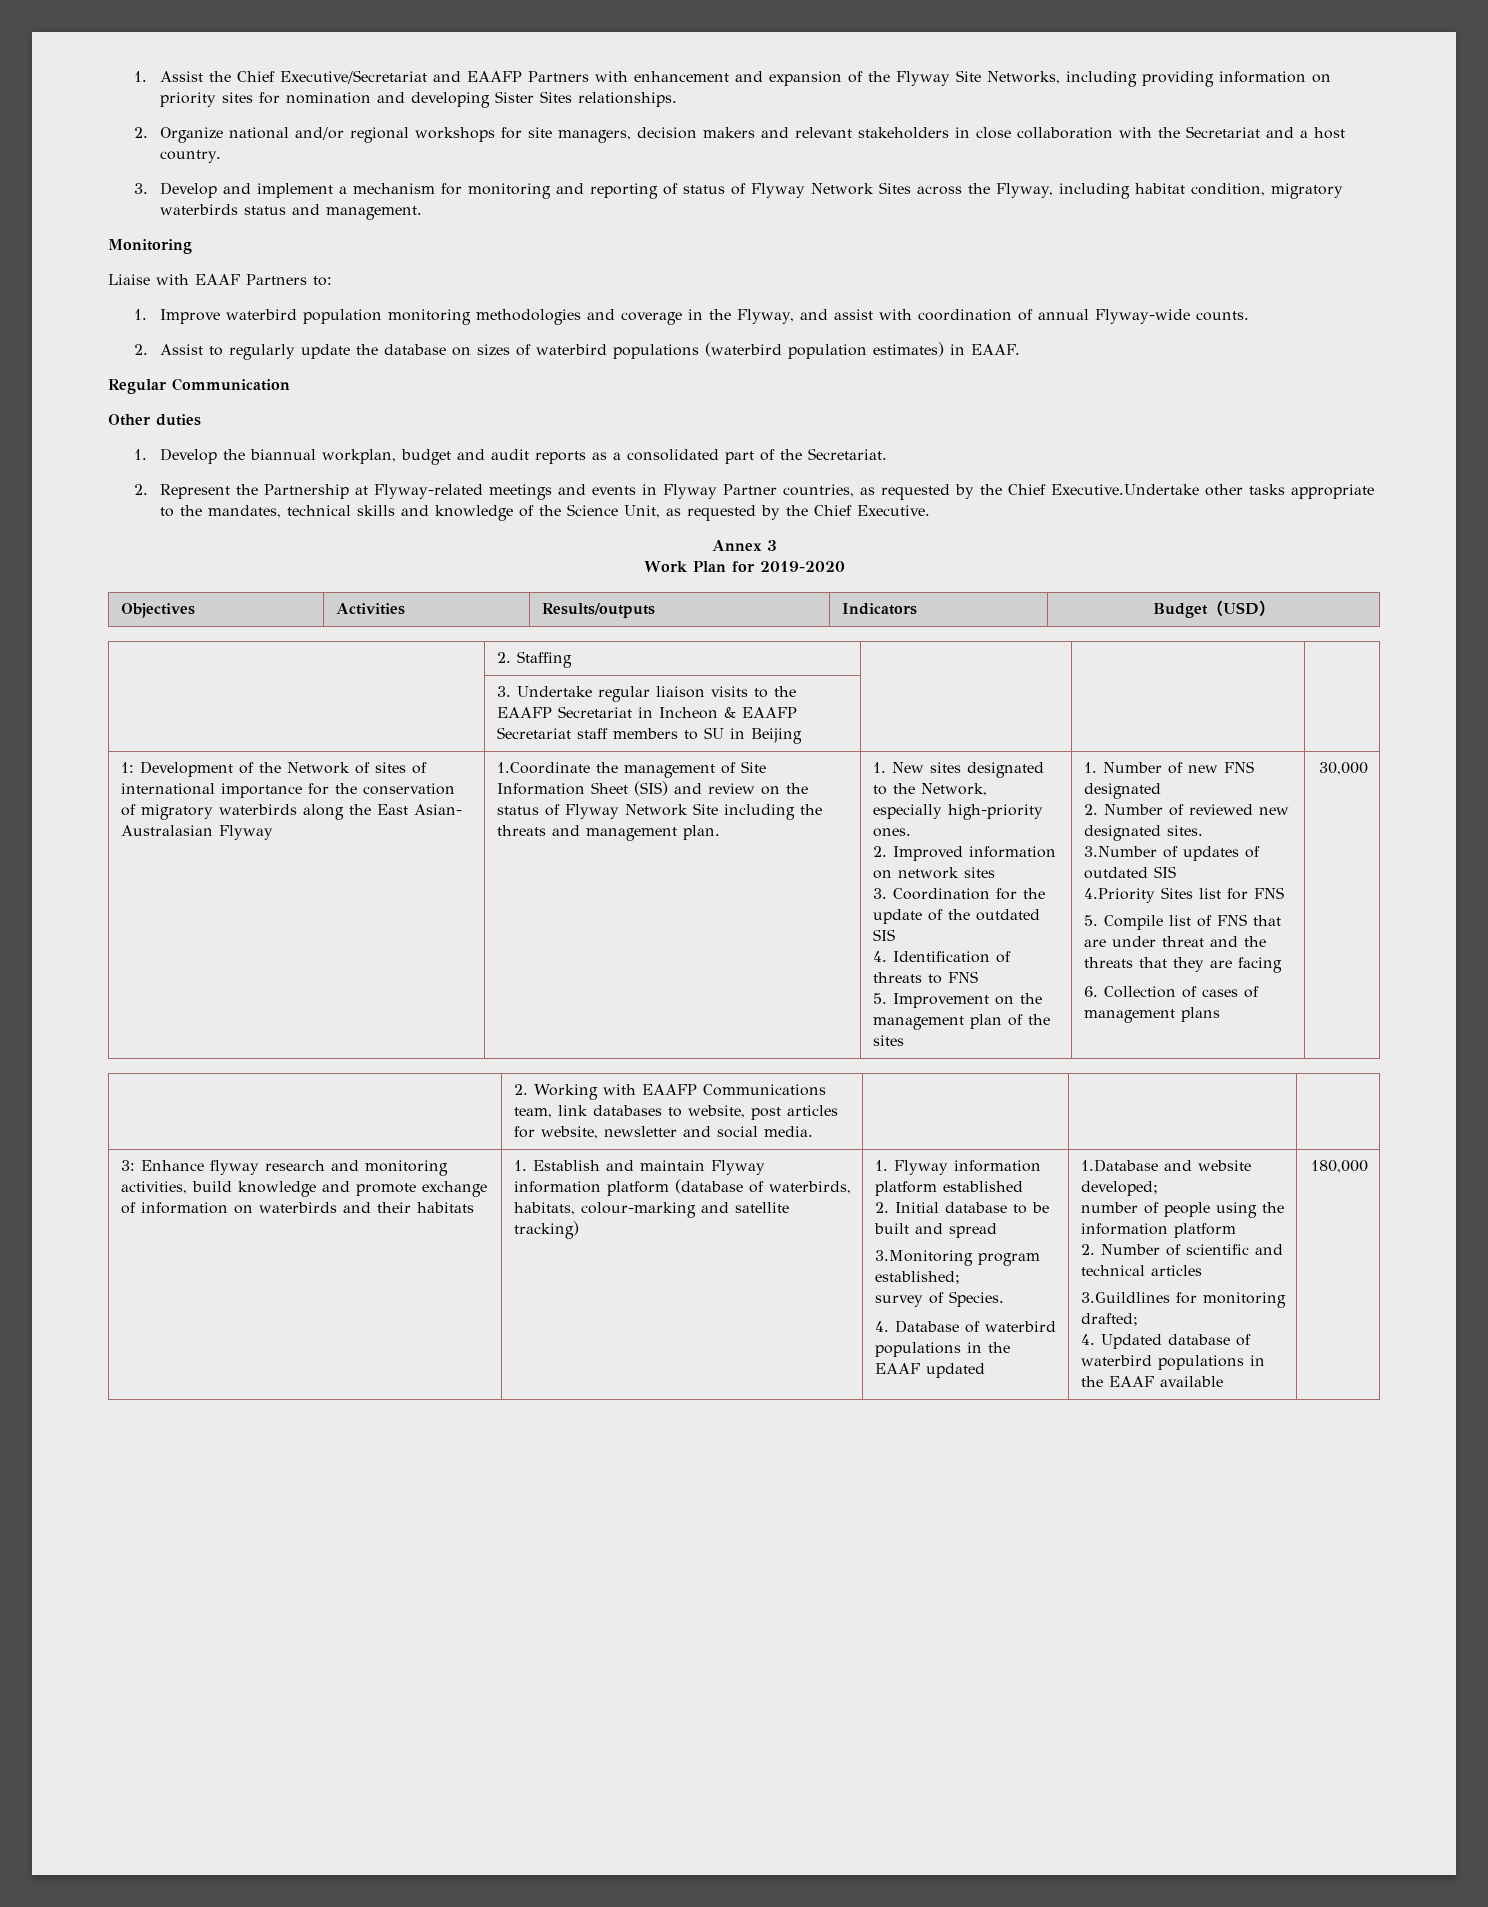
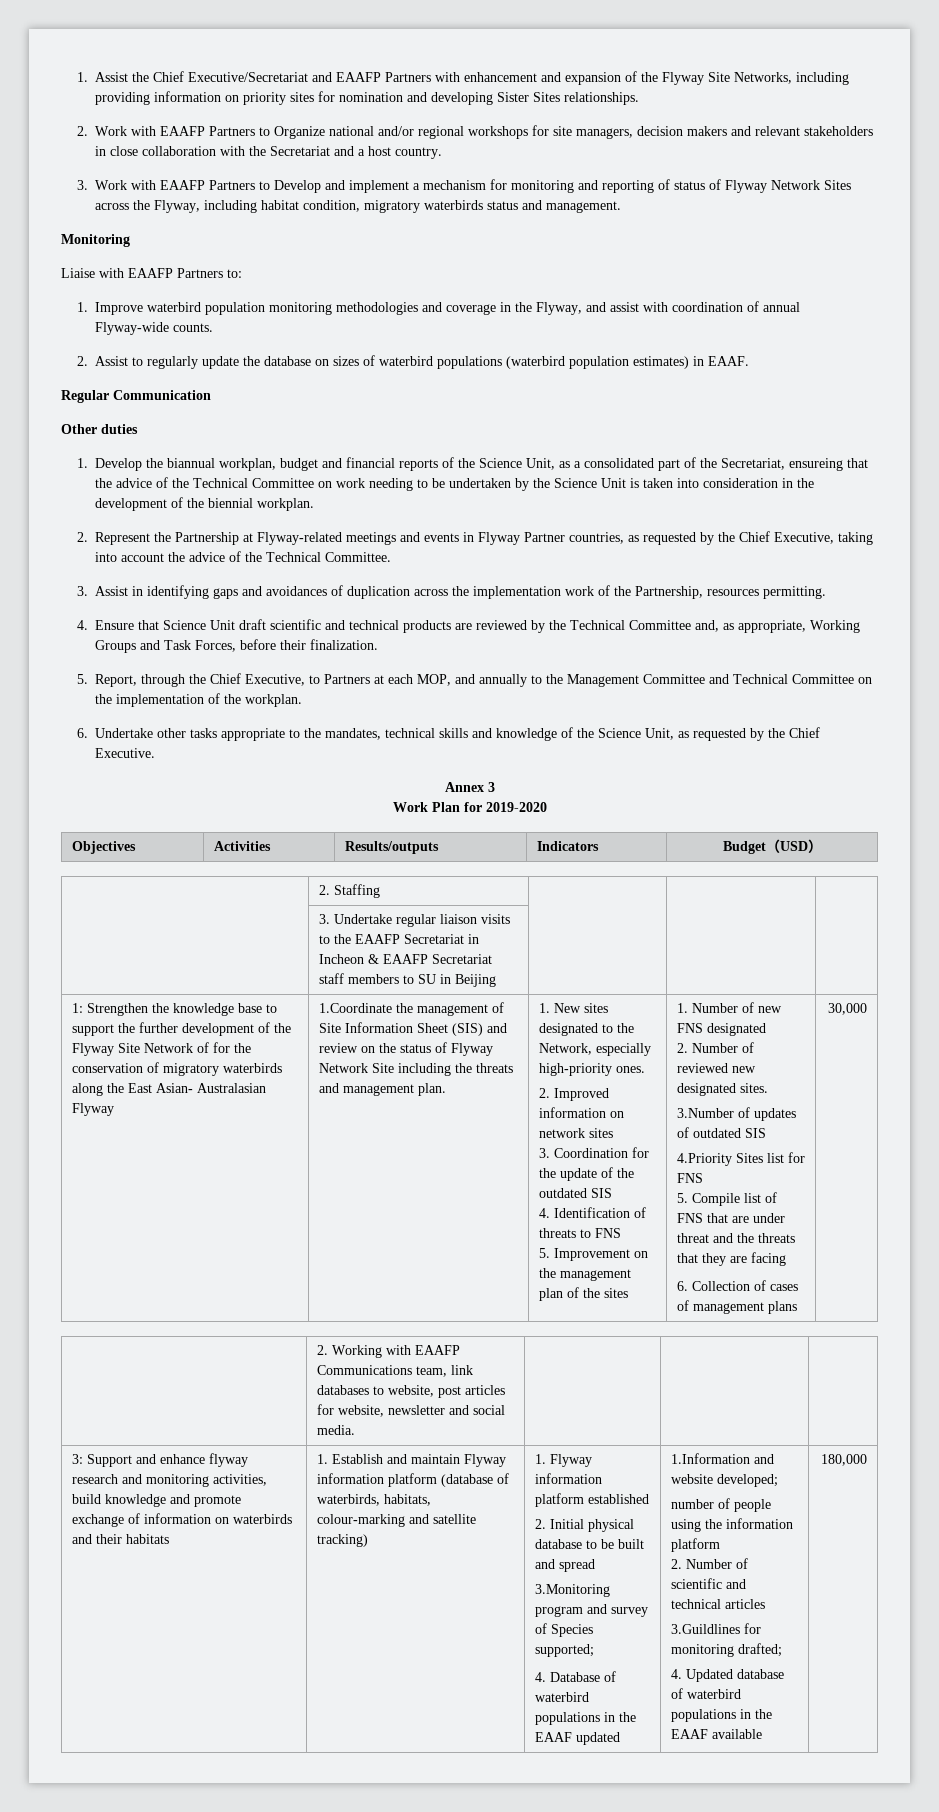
(148, 132) none -> [95,126,271,136] Work with EAAFP Partners to
(148, 188) none -> [95,180,271,190] Work with EAAFP Partners to
[195,274,240,285] EAAF -> [128,268,173,278] EAAFP
[490,449,586,464] audit reports -> [346,457,556,471] financial reports of the Science Unit,
[807,448,887,460] Secretariat. -> [721,458,869,471] [95,477,815,491] [95,497,315,511] Secretariat, ensureing that the advice of the Technical Committee on work needing to be undertaken by the Science Unit is taken into consideration in the development of the biennial workplan.
[1050,484,1199,495] Executive.Undertake -> [774,532,874,545] [95,551,392,562] [77,585,827,599] [77,619,861,633] [95,639,379,653] [77,673,873,687] [95,693,303,707] [77,728,154,738] Executive, taking into account the advice of the Technical Committee. // 3. Assist in identifying gaps and avoidances of duplication across the implementation work of the Partnership, resources permitting. // 4. Ensure that Science Unit draft scientific and technical products are reviewed by the Technical Committee and, as appropriate, Working Groups and Task Forces, before their finalization. // 5. Report, through the Chief Executive, to Partners at each MOP, and annually to the Management Committee and Technical Committee on the implementation of the workplan. // 6. Undertake
[139,761,427,777] [120,783,302,798] Development of the Network of sites of international importance -> [86,1003,277,1016] [71,1022,291,1036] [71,1042,209,1056] Strengthen the knowledge base to support the further development of the Flyway Site Network of
[140,1160,204,1171] Enhance -> [86,1454,205,1467] Support and enhance
(939, 1207) none -> [587,1519,634,1532] physical
[874,1271,960,1284] established; // -> [586,1604,607,1614] and
[948,1291,1004,1307] Species. -> [550,1624,593,1637] [534,1644,594,1657] Species supported;
[1080,1159,1158,1172] 1.Database -> [670,1453,750,1464] 1.Information

